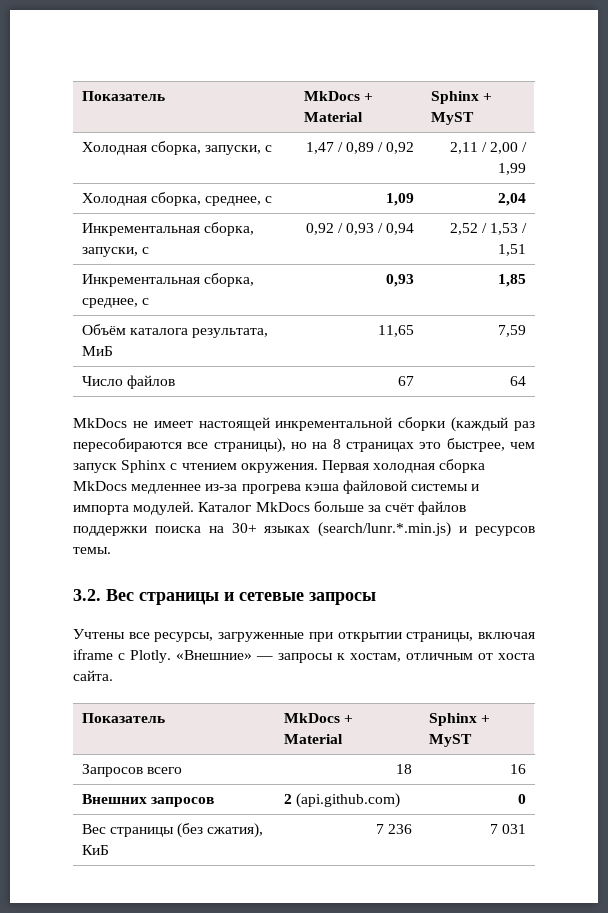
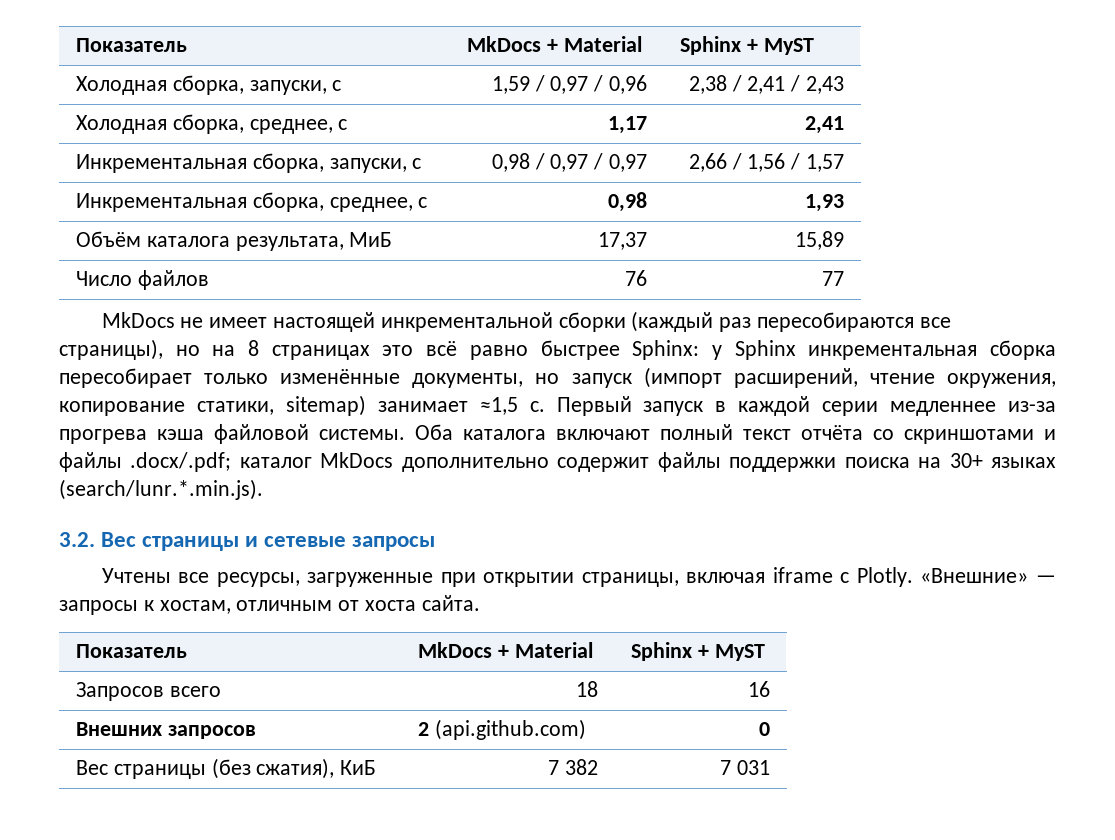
[305,142,415,154] [449,142,528,154] [498,163,527,175] 1,47 / 0,89 / 0,92 | 2,11 / 2,00 / 1,99 -> [491,75,647,94] [688,75,844,94] 1,59 / 0,97 / 0,96 | 2,38 / 2,41 / 2,43
[386,193,415,206] [498,193,527,206] 1,09 | 2,04 -> [607,116,647,134] [804,116,844,134] 1,17 | 2,41
[305,223,415,235] [449,223,528,235] [498,244,527,256] 0,92 / 0,93 / 0,94 | 2,52 / 1,53 / 1,51 -> [491,153,647,172] [688,153,844,172] 0,98 / 0,97 / 0,97 | 2,66 / 1,56 / 1,57
[386,274,415,287] [498,274,527,287] 0,93 | 1,85 -> [607,192,647,212] [804,194,844,212] 0,98 | 1,93
[378,325,415,337] [498,325,527,337] 11,65 | 7,59 -> [597,232,647,250] [794,231,844,250] 17,37 | 15,89
[398,376,415,386] [510,376,527,386] 67 | 64 -> [624,270,647,286] [821,271,844,286] 76 | 77
[446,438,535,452] [73,459,486,473] [73,481,127,491] быстрее, чем запуск Sphinx с чтением окружения. Первая холодная сборка MkDocs -> [426,340,1056,360] [59,367,1056,388] [59,395,879,416] всё равно быстрее Sphinx: у Sphinx инкрементальная сборка пересобирает только изменённые документы, но запуск (импорт расширений, чтение окружения, копирование статики, sitemap) занимает ≈1,5 с. Первый запуск в каждой серии
[411,484,480,491] [73,501,467,515] системы и импорта модулей. Каталог MkDocs больше за счёт файлов -> [319,424,1056,444] [59,452,721,472] системы. Оба каталога включают полный текст отчёта со скриншотами и файлы .docx/.pdf; каталог MkDocs дополнительно содержит файлы
[318,522,535,537] [73,547,111,554] (search/lunr.*.min.js) и ресурсов темы. -> [59,479,263,500] (search/lunr.*.min.js).
[388,824,413,834] 236 -> [564,759,598,775] 382

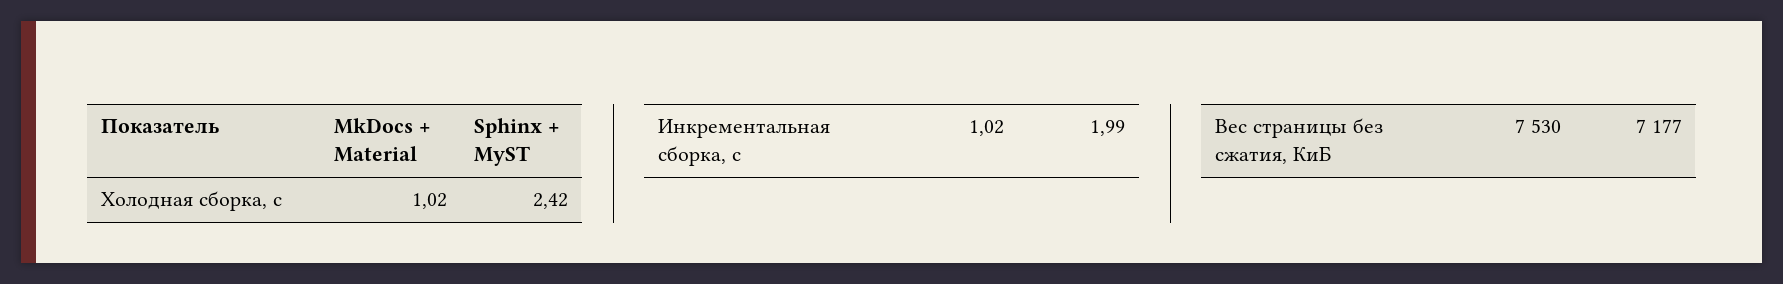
[249,80,342,95] [491,75,647,94] [688,75,844,94] [76,114,348,134] [607,116,647,134] [804,116,844,134] [76,153,422,173] [491,153,647,172] [688,153,844,172] [76,192,428,212] [607,192,647,212] [804,194,844,212] [76,231,393,251] [597,232,647,250] [794,231,844,250] [76,270,209,290] [624,270,647,286] [821,271,844,286] [101,311,951,332] [59,339,1056,360] [59,367,1056,388] [59,395,1056,416] [59,424,1056,444] [59,452,1057,472] [59,479,263,500] [59,532,436,551] [101,567,1056,587] [59,595,480,615] [76,644,188,658] [418,642,593,658] [631,642,765,661] [76,682,221,701] [575,681,598,697] [747,681,770,697] [76,722,256,739] [418,719,586,740] [758,722,770,736] [76,758,335,779] запуски, с | 1,59 / 0,97 / 0,96 | 2,38 / 2,41 / 2,43 // Холодная сборка, среднее, с | 1,17 | 2,41 // Инкрементальная сборка, запуски, с | 0,98 / 0,97 / 0,97 | 2,66 / 1,56 / 1,57 // Инкрементальная сборка, среднее, с | 0,98 | 1,93 // Объём каталога результата, МиБ | 17,37 | 15,89 // Число файлов | 76 | 77 // MkDocs не имеет настоящей инкрементальной сборки (каждый раз пересобираются все страницы), но на 8 страницах это всё равно быстрее Sphinx: у Sphinx инкрементальная сборка пересобирает только изменённые документы, но запуск (импорт расширений, чтение окружения, копирование статики, sitemap) занимает ≈1,5 с. Первый запуск в каждой серии медленнее из-за прогрева кэша файловой системы. Оба каталога включают полный текст отчёта со скриншотами и файлы .docx/.pdf; каталог MkDocs дополнительно содержит файлы поддержки поиска на 30+ языках (search/lunr.*.min.js). // 3.2. Вес страницы и сетевые запросы // Учтены все ресурсы, загруженные при открытии страницы, включая iframe с Plotly. «Внешние» — запросы к хостам, отличным от хоста сайта. // Показатель | MkDocs + Material | Sphinx + MyST // Запросов всего | 18 | 16 // Внешних запросов | 2 (api.github.com) | 0 // Вес страницы (без сжатия), -> [272,197,282,206] [411,193,447,209] [532,193,568,209] [658,119,831,138] [658,146,741,166] [968,120,1004,136] [1089,120,1125,136] [1215,118,1383,138] [1215,151,1288,164] с | 1,02 | 2,42 // Инкрементальная сборка, с | 1,02 | 1,99 // Вес страницы без сжатия,
[564,759,598,775] [720,760,770,775] 382 | 7 031 -> [1530,119,1561,133] [1636,119,1682,133] 530 | 7 177

